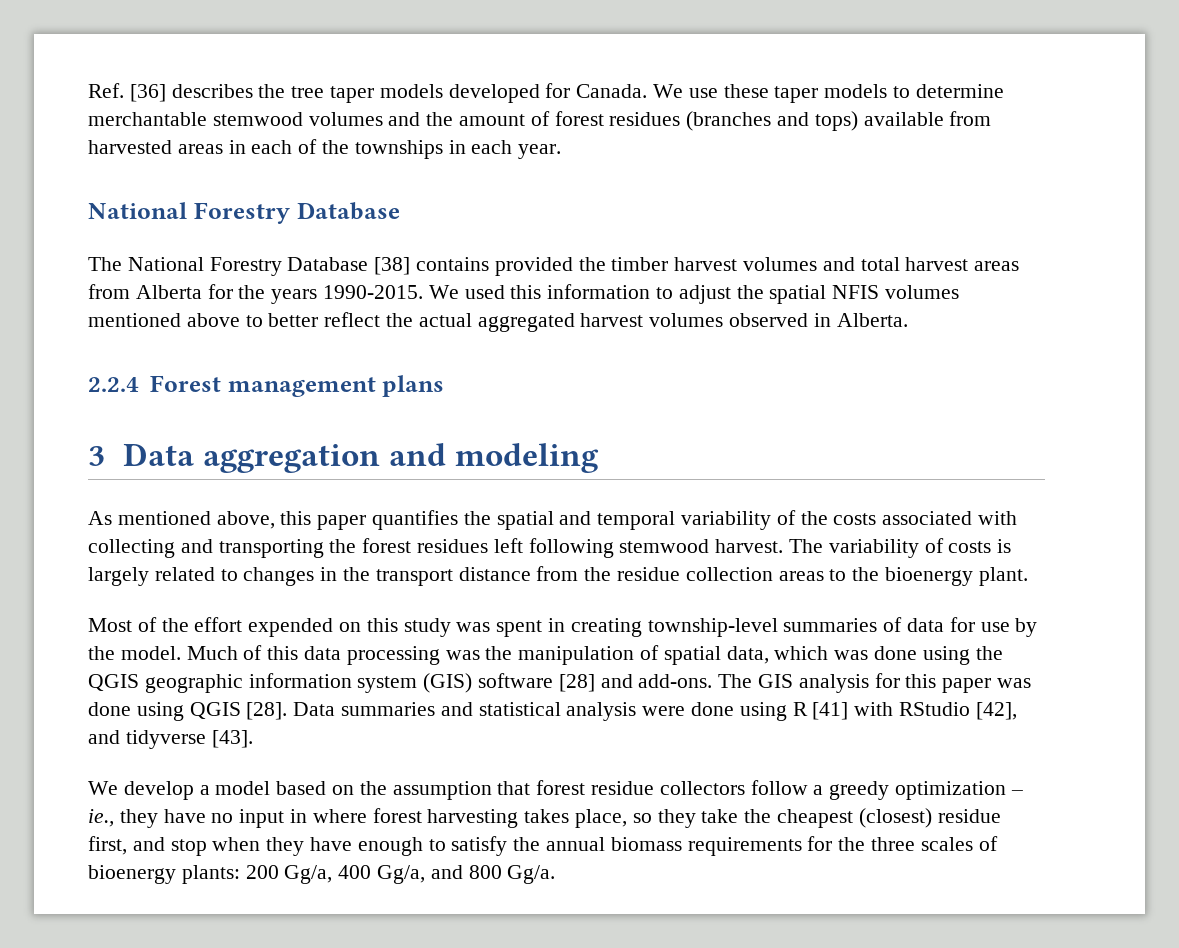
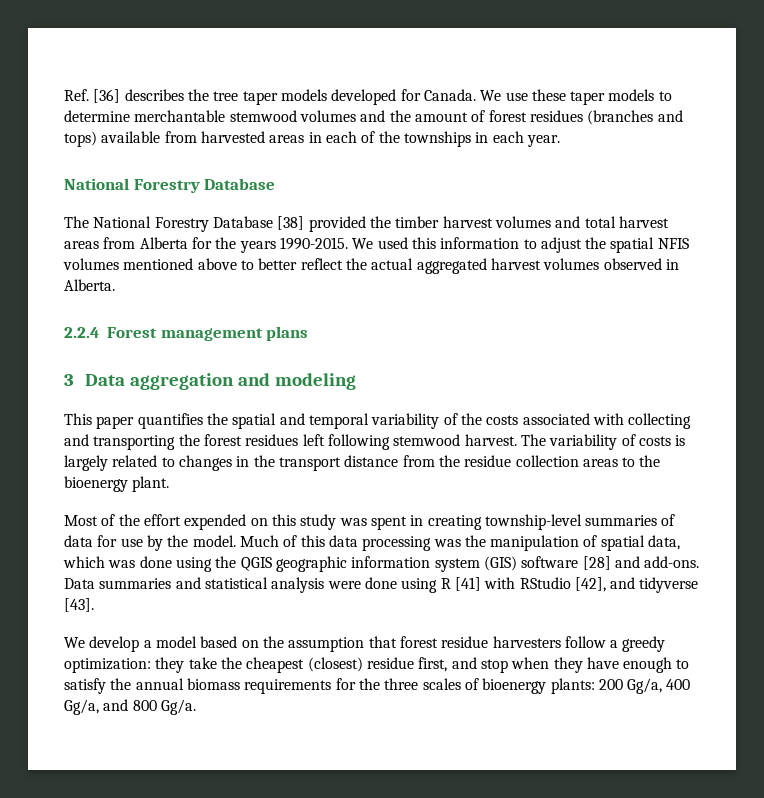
[416,257,490,271] contains -> (305, 223) none
[88,511,312,529] As mentioned above, this -> [64,413,92,425] This
[718,673,1032,693] [88,702,288,721] The GIS analysis for this paper was done using QGIS [28]. -> (700, 562) none
[659,781,745,795] collectors -> [492,636,561,648] harvesters
[895,781,1023,800] [88,808,652,828] optimization – ie., they have no input in where forest harvesting takes place, so -> [64,658,151,673] optimization:

